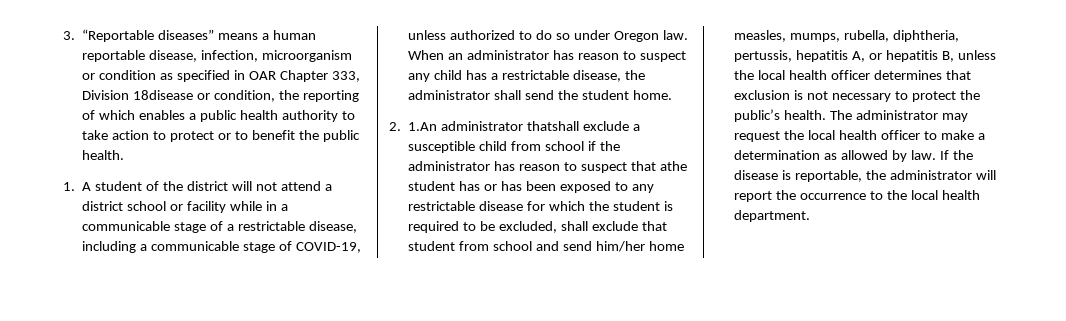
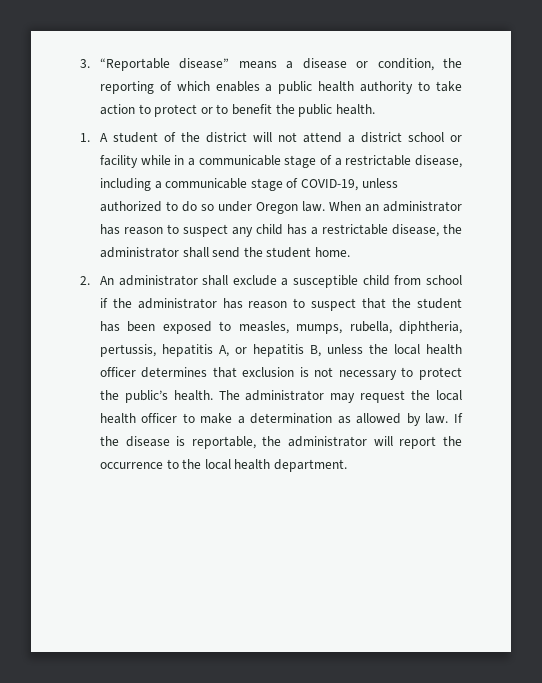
[158,29,215,40] diseases” -> [179,58,230,69] disease”
[272,30,316,40] [82,50,352,62] [82,70,360,82] [82,90,194,100] human reportable disease, infection, microorganism or condition as specified in OAR Chapter 333, Division 18disease -> [302,58,347,69] disease
[408,121,580,131] 1.An administrator thatshall -> [99,275,229,286] An administrator shall
[659,161,687,171] athe -> [392,298,412,308] the
[484,181,522,191] or has -> (120, 326) none
[631,184,654,193] [408,201,673,211] [408,221,667,233] [408,241,684,252] any restrictable disease for which the student is required to be excluded, shall exclude that student from school and send him/her home -> (232, 326) none

